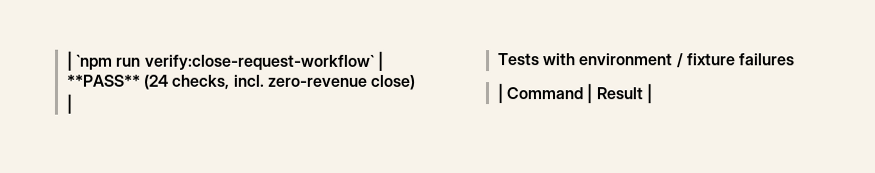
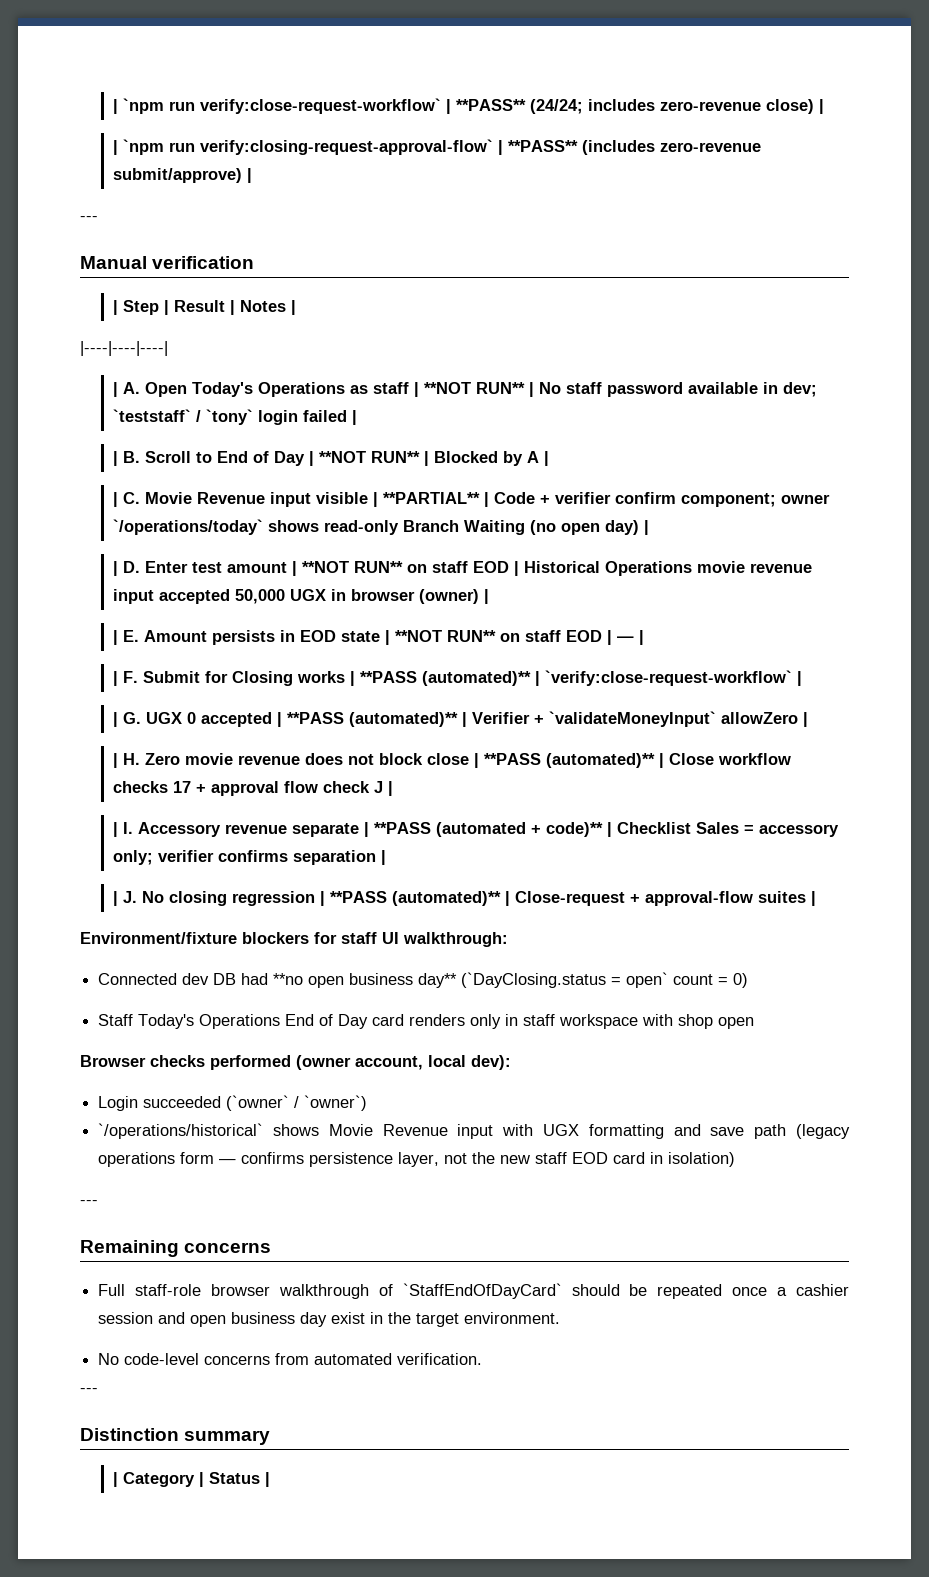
[143,74,265,90] (24 checks, incl. -> [529,99,655,114] (24/24; includes
[497,53,796,68] [496,83,584,104] Tests with environment / fixture failures // | Command -> [112,139,761,155] [112,168,252,183] [80,216,98,221] [80,256,255,269] [112,300,159,315] | `npm run verify:closing-request-approval-flow` | **PASS** (includes zero-revenue submit/approve) | // --- // Manual verification // | Step
(653, 93) none -> [239,300,296,315] [80,341,168,356] [112,382,817,397] [112,409,357,425] [112,451,549,466] [112,492,830,507] [112,519,649,535] [112,561,812,576] [112,589,489,604] [112,630,644,645] [112,670,802,686] [112,711,808,727] [112,753,791,768] [112,781,393,796] [112,822,839,837] [112,850,386,865] [112,891,816,906] [80,932,508,947] [98,972,749,988] [98,1014,755,1029] [80,1055,511,1070] [98,1095,368,1111] [98,1123,850,1139] [98,1152,736,1167] [80,1200,98,1205] [80,1240,272,1257] [98,1283,849,1299] [98,1312,561,1327] [98,1353,483,1365] [80,1388,98,1393] [80,1428,271,1445] [112,1472,270,1487] Notes | // |----|----|----| // | A. Open Today's Operations as staff | **NOT RUN** | No staff password available in dev; `teststaff` / `tony` login failed | // | B. Scroll to End of Day | **NOT RUN** | Blocked by A | // | C. Movie Revenue input visible | **PARTIAL** | Code + verifier confirm component; owner `/operations/today` shows read-only Branch Waiting (no open day) | // | D. Enter test amount | **NOT RUN** on staff EOD | Historical Operations movie revenue input accepted 50,000 UGX in browser (owner) | // | E. Amount persists in EOD state | **NOT RUN** on staff EOD | — | // | F. Submit for Closing works | **PASS (automated)** | `verify:close-request-workflow` | // | G. UGX 0 accepted | **PASS (automated)** | Verifier + `validateMoneyInput` allowZero | // | H. Zero movie revenue does not block close | **PASS (automated)** | Close workflow checks 17 + approval flow check J | // | I. Accessory revenue separate | **PASS (automated + code)** | Checklist Sales = accessory only; verifier confirms separation | // | J. No closing regression | **PASS (automated)** | Close-request + approval-flow suites | // Environment/fixture blockers for staff UI walkthrough: // Connected dev DB had **no open business day** (`DayClosing.status = open` count = 0) // Staff Today's Operations End of Day card renders only in staff workspace with shop open // Browser checks performed (owner account, local dev): // Login succeeded (`owner` / `owner`) // `/operations/historical` shows Movie Revenue input with UGX formatting and save path (legacy operations form — confirms persistence layer, not the new staff EOD card in isolation) // --- // Remaining concerns // Full staff-role browser walkthrough of `StaffEndOfDayCard` should be repeated once a cashier session and open business day exist in the target environment. // No code-level concerns from automated verification. // --- // Distinction summary // | Category | Status |

